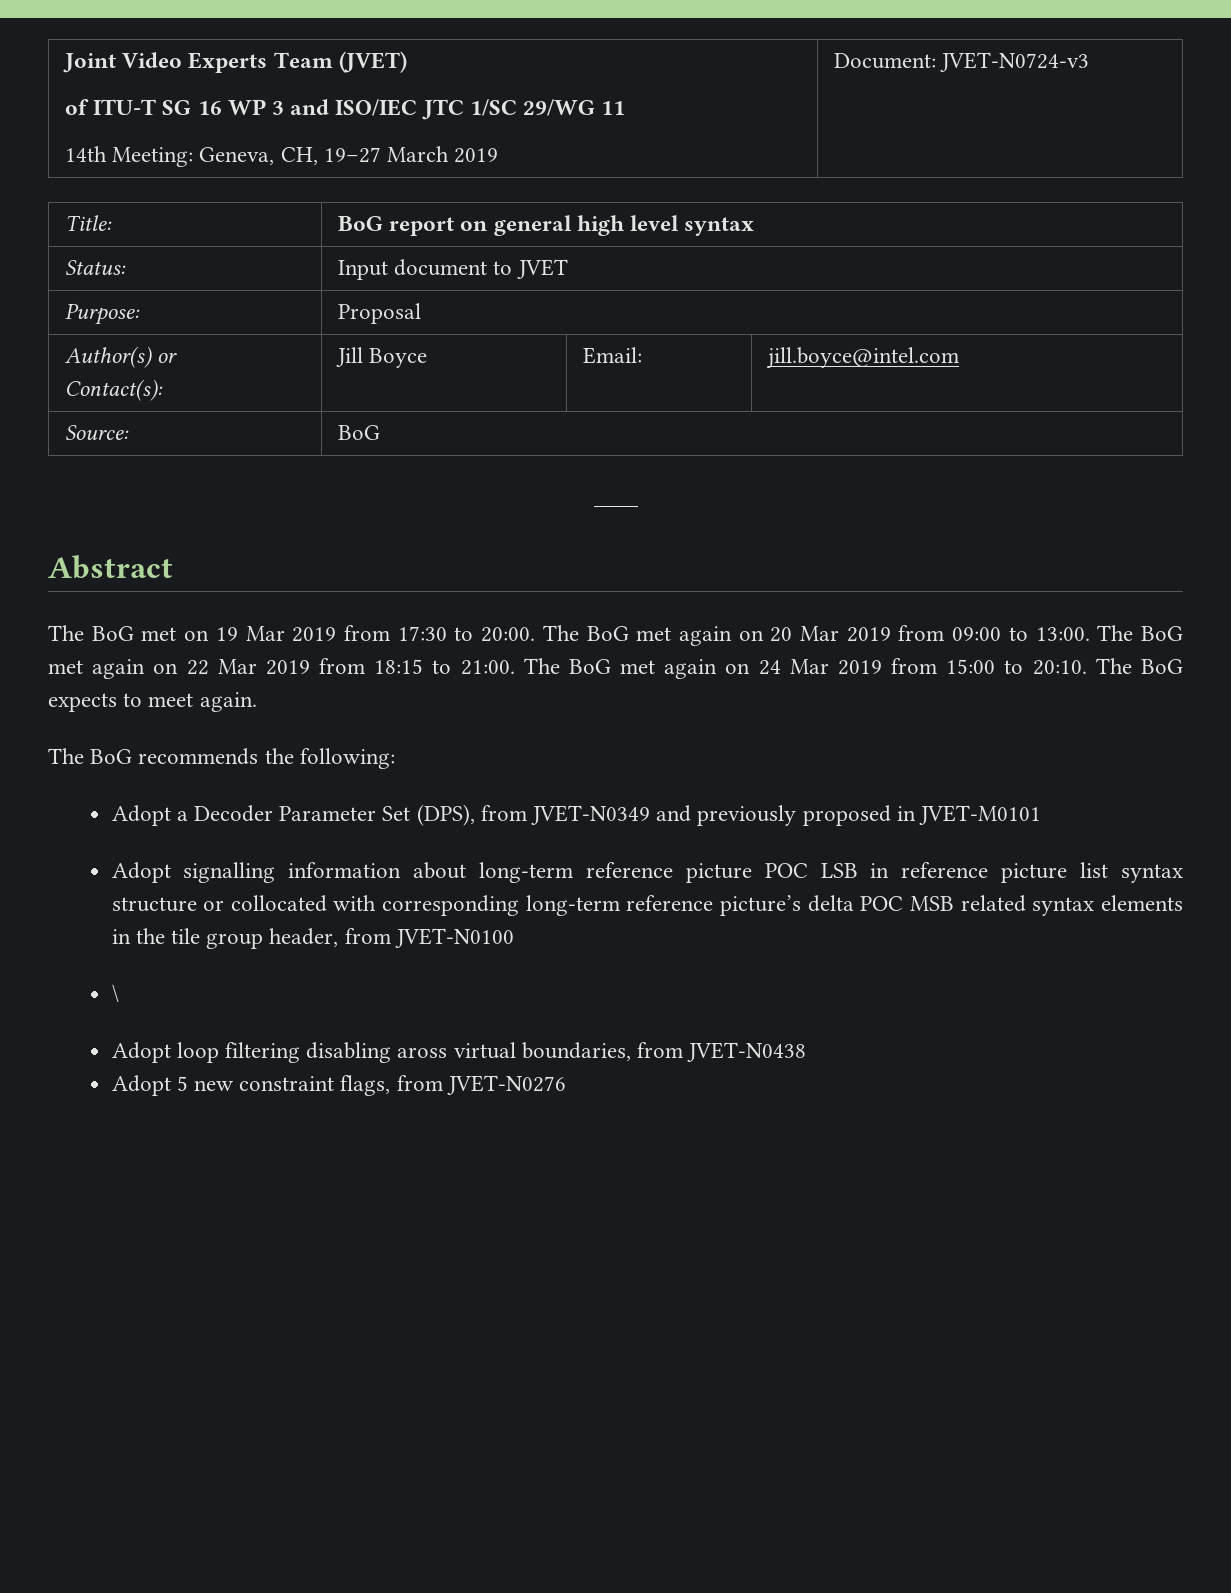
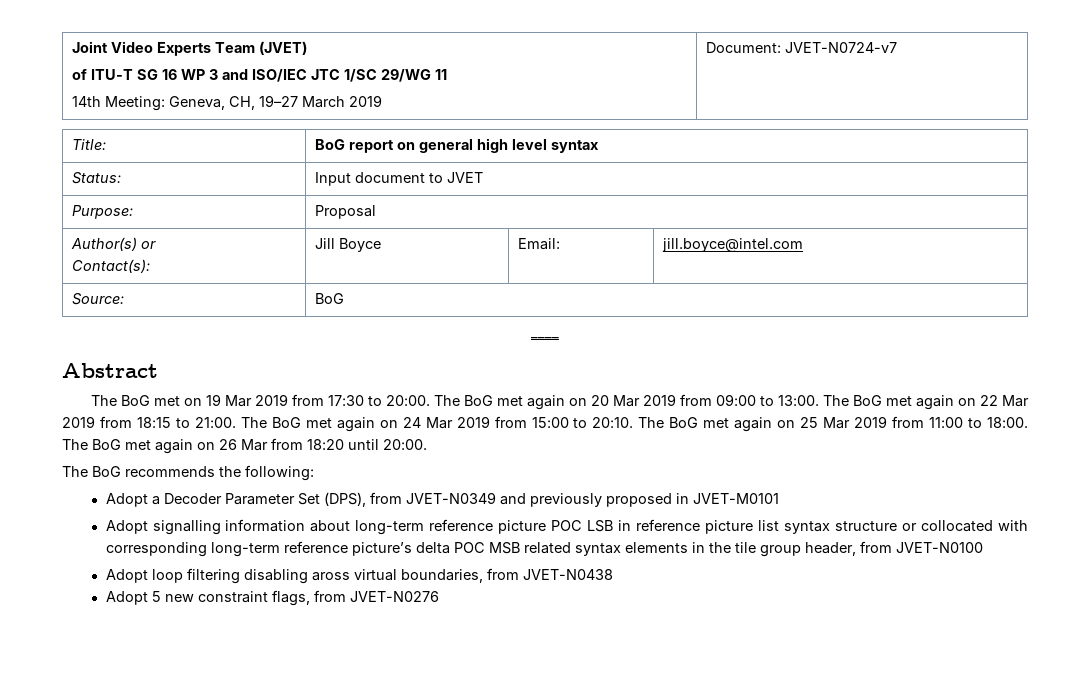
[940,52,1090,72] JVET-N0724-v3 -> [784,42,897,53] JVET-N0724-v7
[48,692,257,712] expects to meet again. -> [703,416,1028,432] [62,438,427,454] met again on 25 Mar 2019 from 11:00 to 18:00. The BoG met again on 26 Mar from 18:20 until 20:00.
[111,984,119,1002] // \ -> (983, 547) none

